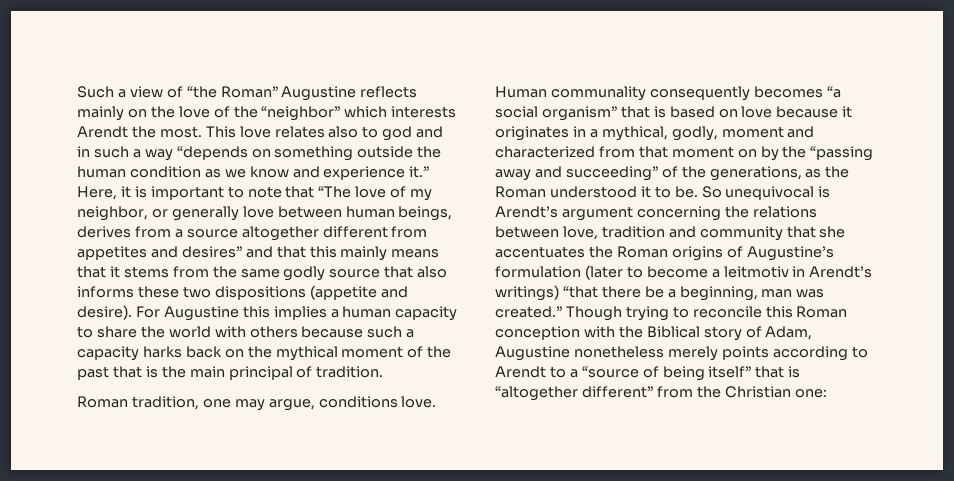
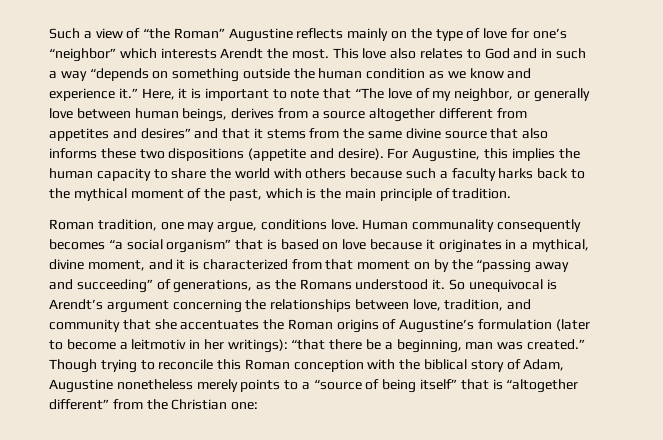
[178,106,258,118] love of the -> [435,28,567,41] type of love for one’s
[274,126,413,141] relates also to god -> [390,48,510,59] also relates to God
[309,246,440,261] [77,266,106,278] this mainly means that -> (251, 133) none
[283,266,326,281] godly -> [405,128,441,139] divine
[163,306,239,321] Augustine -> [412,148,481,162] Augustine,
[330,309,339,318] a -> [558,148,580,159] the
[77,346,139,361] capacity -> [451,168,496,181] faculty
[224,349,244,358] on -> [570,169,585,179] to
[77,366,142,380] past that -> [228,188,303,201] past, which
[228,366,293,380] principal -> [379,188,432,201] principle
[671,126,815,141] godly, moment and -> [49,259,200,271] divine moment, and it is
[681,166,706,178] the -> (171, 284) none
[495,186,698,198] Roman understood it to be. -> [299,279,446,290] Romans understood it.
[752,206,817,218] relations -> [270,299,352,312] relationships
[601,226,665,238] tradition -> [444,299,504,311] tradition,
[809,266,873,278] [495,285,559,301] Arendt’s writings) -> [203,339,288,353] her writings):
[646,326,700,338] Biblical -> [424,359,468,370] biblical
[772,346,868,361] [495,366,546,378] according to Arendt -> (281, 385) none

